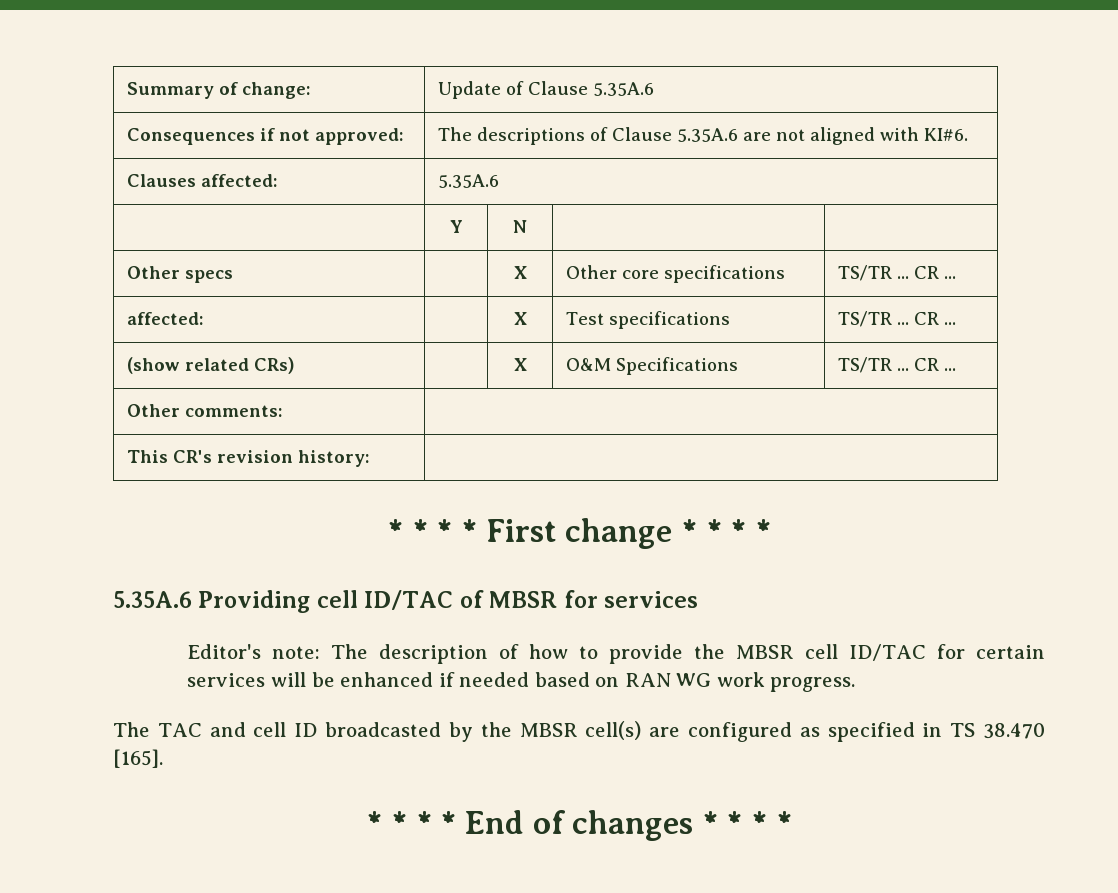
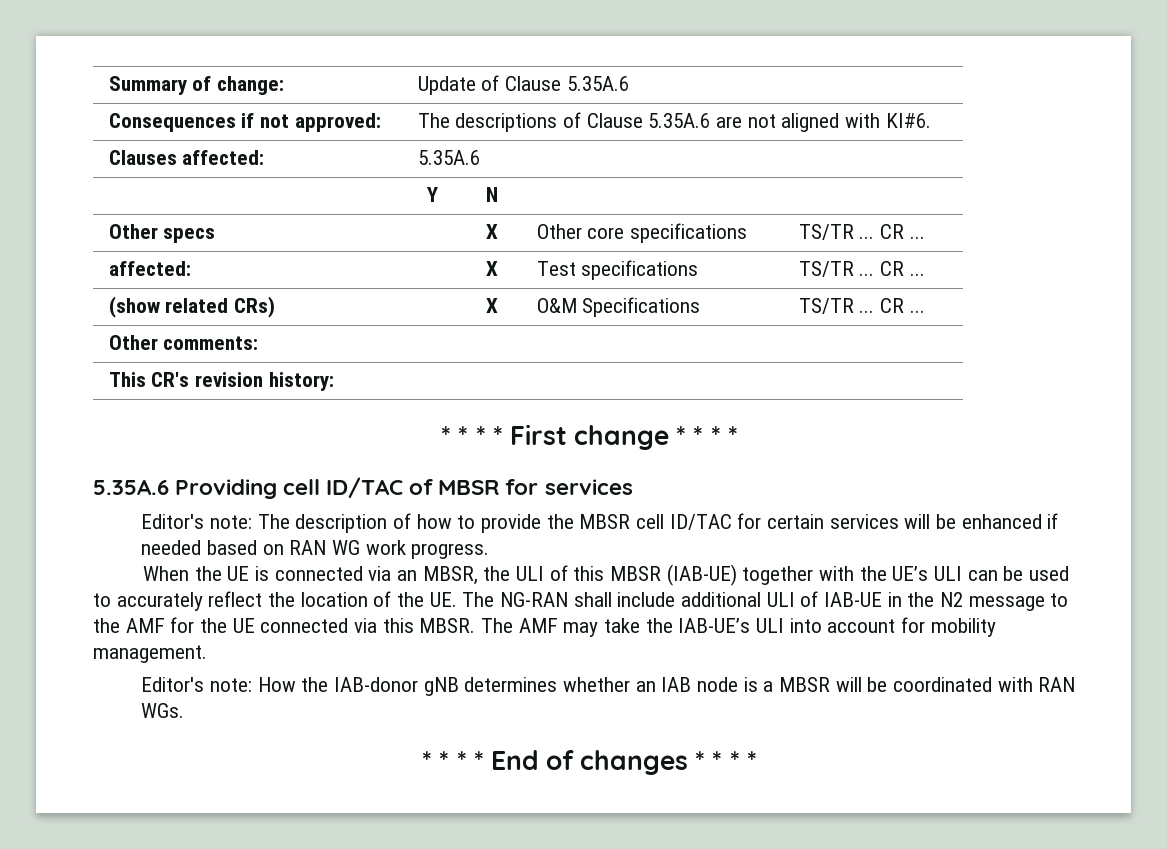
[113,721,1045,742] [113,749,163,768] The TAC and cell ID broadcasted by the MBSR cell(s) are configured as specified in TS 38.470 [165]. -> [142,564,1070,586] [93,591,1069,611] [93,617,996,637] [93,645,207,663] [141,677,1076,696] [141,703,185,718] When the UE is connected via an MBSR, the ULI of this MBSR (IAB-UE) together with the UE’s ULI can be used to accurately reflect the location of the UE. The NG-RAN shall include additional ULI of IAB-UE in the N2 message to the AMF for the UE connected via this MBSR. The AMF may take the IAB-UE’s ULI into account for mobility management. // Editor's note: How the IAB-donor gNB determines whether an IAB node is a MBSR will be coordinated with RAN WGs.

